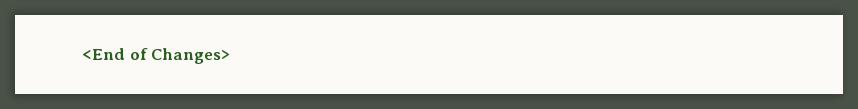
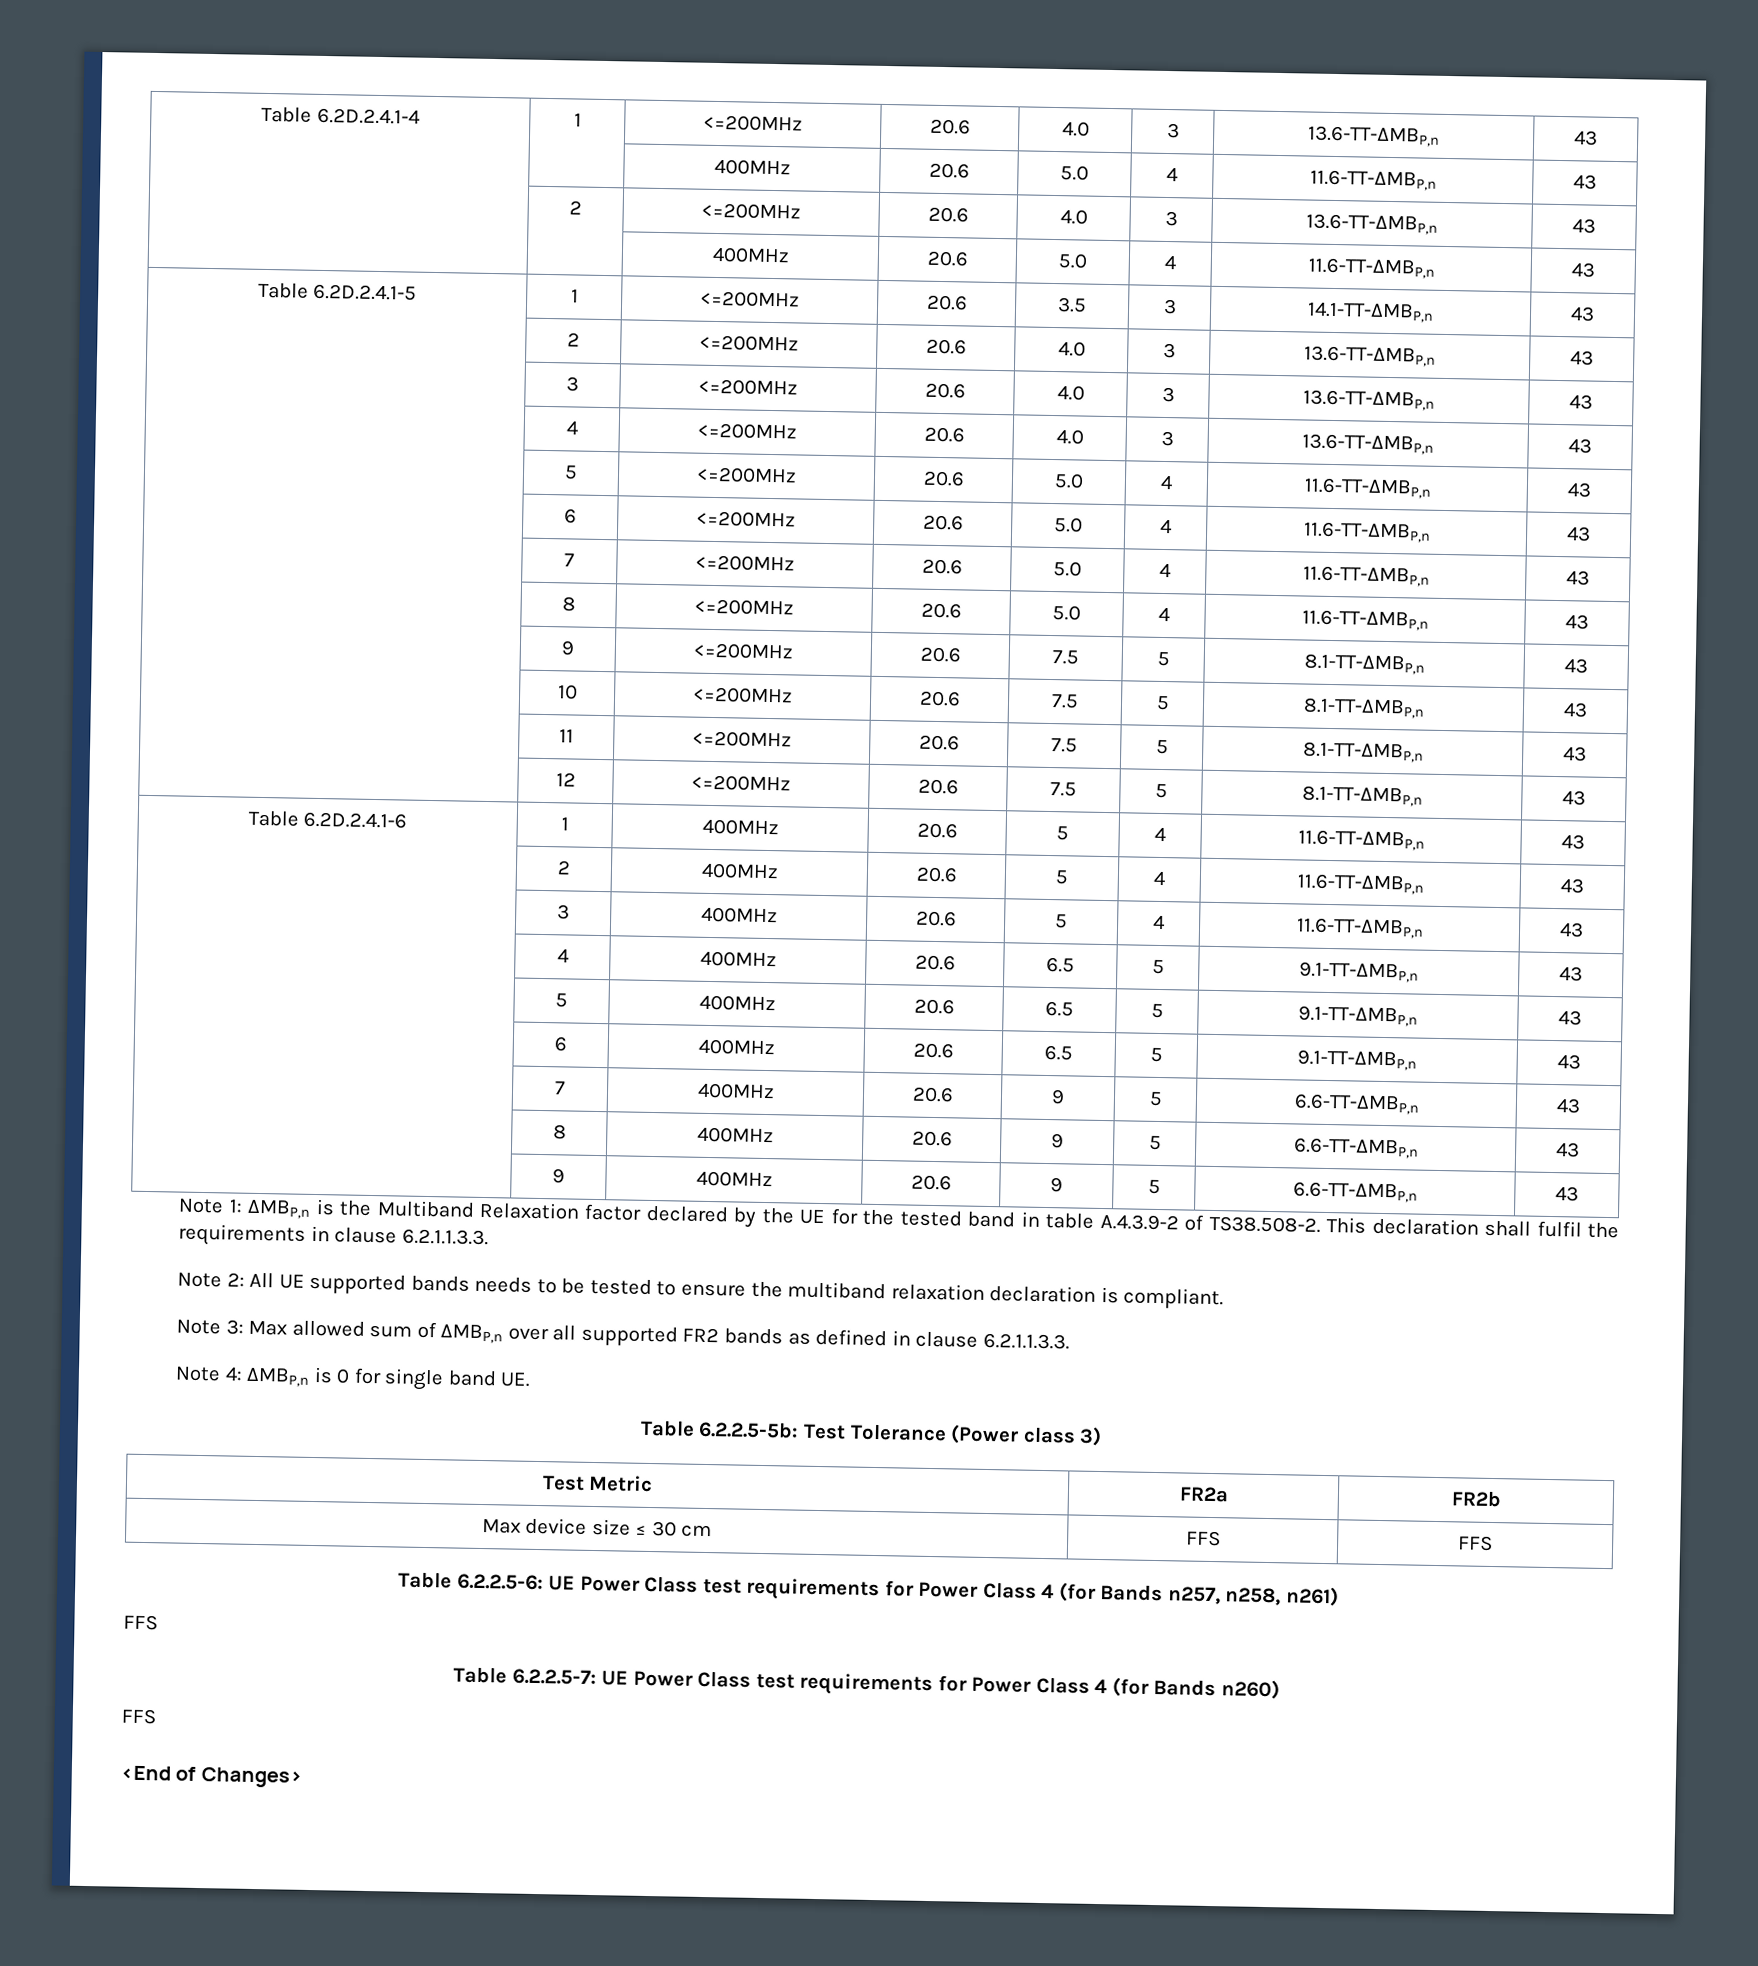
(82, 54) none -> [261,106,420,125] [573,113,582,127] [703,114,803,132] [929,118,971,135] [1061,121,1090,137] [1166,122,1180,139] [1307,125,1440,147] [1574,130,1598,146] [713,158,791,176] [928,162,970,179] [1060,165,1089,181] [1166,166,1178,182] [1309,169,1437,191] [1573,174,1597,190] [569,200,582,215] [701,202,801,220] [927,206,969,223] [1059,209,1088,225] [1164,210,1178,227] [1306,213,1438,235] [1572,218,1596,234] [711,246,790,264] [926,250,969,267] [1058,253,1088,269] [1164,254,1177,270] [1307,257,1435,279] [1571,262,1595,278] [257,282,418,301] [570,289,579,303] [700,290,800,308] [925,294,968,311] [1057,297,1087,313] [1162,298,1177,315] [1307,301,1434,323] [1570,306,1595,322] [567,332,580,347] [699,334,799,352] [925,338,967,355] [1057,341,1086,357] [1162,342,1176,359] [1304,345,1436,367] [1570,350,1594,366] [566,376,579,392] [698,378,798,396] [924,382,966,399] [1056,385,1085,401] [1161,386,1175,403] [1303,389,1435,411] [1569,394,1593,410] [565,420,578,435] [697,422,797,440] [923,426,965,443] [1055,429,1084,445] [1160,430,1174,447] [1302,433,1434,455] [1568,438,1592,454] [564,465,578,480] [696,466,797,484] [922,470,965,487] [1054,473,1084,489] [1160,474,1173,490] [1303,477,1432,499] [1567,482,1592,498] [564,508,577,524] [696,510,796,528] [922,514,964,531] [1054,517,1083,533] [1160,518,1172,534] [1302,521,1431,543] [1566,526,1591,542] [564,553,575,567] [695,554,795,572] [921,558,963,575] [1053,561,1082,577] [1159,562,1171,578] [1302,565,1430,587] [1566,570,1590,586] [561,596,576,612] [694,598,794,616] [920,602,962,619] [1052,605,1081,621] [1158,606,1170,622] [1301,609,1429,631] [1565,614,1589,630] [561,640,575,656] [693,642,794,660] [919,646,961,663] [1052,650,1079,665] [1156,651,1170,667] [1303,653,1425,675] [1564,658,1588,674] [557,684,578,700] [692,686,793,704] [918,690,961,707] [1051,694,1079,709] [1155,695,1170,711] [1302,697,1425,719] [1563,702,1588,718] [559,729,574,743] [692,730,792,748] [918,734,960,751] [1051,738,1078,753] [1155,739,1169,755] [1302,741,1424,763] [1563,746,1587,762] [555,772,576,787] [691,774,791,792] [917,778,959,795] [1050,782,1077,797] [1154,783,1168,799] [1301,785,1423,807] [1562,790,1586,806] [247,810,408,829] [560,817,569,831] [701,818,779,836] [916,822,958,839] [1056,826,1069,841] [1154,826,1166,842] [1297,829,1425,851] [1561,834,1585,850] [557,860,571,875] [700,862,779,880] [915,866,958,883] [1055,870,1069,885] [1153,870,1166,886] [1296,873,1424,895] [1560,878,1584,894] [557,904,570,920] [700,906,778,924] [915,910,957,927] [1055,914,1068,929] [1153,914,1165,930] [1295,917,1424,939] [1559,922,1584,938] [556,948,569,963] [699,950,777,968] [914,954,956,971] [1046,956,1075,973] [1151,959,1165,975] [1299,961,1419,983] [1559,966,1583,982] [555,993,568,1008] [698,994,776,1012] [913,998,955,1015] [1045,1000,1074,1017] [1150,1003,1164,1019] [1298,1005,1418,1027] [1558,1010,1582,1026] [554,1036,567,1052] [697,1038,775,1056] [912,1042,954,1059] [1044,1044,1073,1061] [1149,1047,1163,1063] [1297,1049,1417,1071] [1557,1054,1581,1070] [554,1081,566,1095] [696,1082,775,1100] [911,1086,954,1103] [1051,1089,1065,1105] [1148,1091,1163,1107] [1293,1093,1420,1115] [1556,1098,1581,1114] [552,1124,567,1140] [696,1126,774,1144] [911,1130,953,1147] [1051,1133,1064,1149] [1148,1135,1162,1151] [1292,1137,1419,1159] [1556,1142,1580,1158] [552,1168,565,1184] [695,1170,773,1188] [910,1174,952,1191] [1050,1177,1063,1193] [1147,1179,1161,1195] [1292,1181,1418,1203] [1555,1186,1579,1202] [178,1198,1619,1239] [178,1223,489,1247] [177,1272,1225,1310] [176,1319,1070,1350] [175,1366,532,1391] [639,1419,1103,1447] [541,1474,654,1493] [1178,1486,1229,1503] [1450,1490,1502,1508] [481,1517,713,1538] [1185,1530,1221,1547] [1457,1535,1493,1552] [397,1571,1340,1607] [123,1614,158,1631] [453,1666,1280,1700] [121,1708,156,1725] Table 6.2D.2.4.1-4 | 1 | <=200MHz | 20.6 | 4.0 | 3 | 13.6-TT-ΔMBP,n | 43 // | | 400MHz | 20.6 | 5.0 | 4 | 11.6-TT-ΔMBP,n | 43 // | 2 | <=200MHz | 20.6 | 4.0 | 3 | 13.6-TT-ΔMBP,n | 43 // | | 400MHz | 20.6 | 5.0 | 4 | 11.6-TT-ΔMBP,n | 43 // Table 6.2D.2.4.1-5 | 1 | <=200MHz | 20.6 | 3.5 | 3 | 14.1-TT-ΔMBP,n | 43 // | 2 | <=200MHz | 20.6 | 4.0 | 3 | 13.6-TT-ΔMBP,n | 43 // | 3 | <=200MHz | 20.6 | 4.0 | 3 | 13.6-TT-ΔMBP,n | 43 // | 4 | <=200MHz | 20.6 | 4.0 | 3 | 13.6-TT-ΔMBP,n | 43 // | 5 | <=200MHz | 20.6 | 5.0 | 4 | 11.6-TT-ΔMBP,n | 43 // | 6 | <=200MHz | 20.6 | 5.0 | 4 | 11.6-TT-ΔMBP,n | 43 // | 7 | <=200MHz | 20.6 | 5.0 | 4 | 11.6-TT-ΔMBP,n | 43 // | 8 | <=200MHz | 20.6 | 5.0 | 4 | 11.6-TT-ΔMBP,n | 43 // | 9 | <=200MHz | 20.6 | 7.5 | 5 | 8.1-TT-ΔMBP,n | 43 // | 10 | <=200MHz | 20.6 | 7.5 | 5 | 8.1-TT-ΔMBP,n | 43 // | 11 | <=200MHz | 20.6 | 7.5 | 5 | 8.1-TT-ΔMBP,n | 43 // | 12 | <=200MHz | 20.6 | 7.5 | 5 | 8.1-TT-ΔMBP,n | 43 // Table 6.2D.2.4.1-6 | 1 | 400MHz | 20.6 | 5 | 4 | 11.6-TT-ΔMBP,n | 43 // | 2 | 400MHz | 20.6 | 5 | 4 | 11.6-TT-ΔMBP,n | 43 // | 3 | 400MHz | 20.6 | 5 | 4 | 11.6-TT-ΔMBP,n | 43 // | 4 | 400MHz | 20.6 | 6.5 | 5 | 9.1-TT-ΔMBP,n | 43 // | 5 | 400MHz | 20.6 | 6.5 | 5 | 9.1-TT-ΔMBP,n | 43 // | 6 | 400MHz | 20.6 | 6.5 | 5 | 9.1-TT-ΔMBP,n | 43 // | 7 | 400MHz | 20.6 | 9 | 5 | 6.6-TT-ΔMBP,n | 43 // | 8 | 400MHz | 20.6 | 9 | 5 | 6.6-TT-ΔMBP,n | 43 // | 9 | 400MHz | 20.6 | 9 | 5 | 6.6-TT-ΔMBP,n | 43 // Note 1: ΔMBP,n is the Multiband Relaxation factor declared by the UE for the tested band in table A.4.3.9-2 of TS38.508-2. This declaration shall fulfil the requirements in clause 6.2.1.1.3.3. // Note 2: All UE supported bands needs to be tested to ensure the multiband relaxation declaration is compliant. // Note 3: Max allowed sum of ΔMBP,n over all supported FR2 bands as defined in clause 6.2.1.1.3.3. // Note 4: ΔMBP,n is 0 for single band UE. // Table 6.2.2.5-5b: Test Tolerance (Power class 3) // Test Metric | FR2a | FR2b // Max device size ≤ 30 cm | FFS | FFS // Table 6.2.2.5-6: UE Power Class test requirements for Power Class 4 (for Bands n257, n258, n261) // FFS // Table 6.2.2.5-7: UE Power Class test requirements for Power Class 4 (for Bands n260) // FFS //

